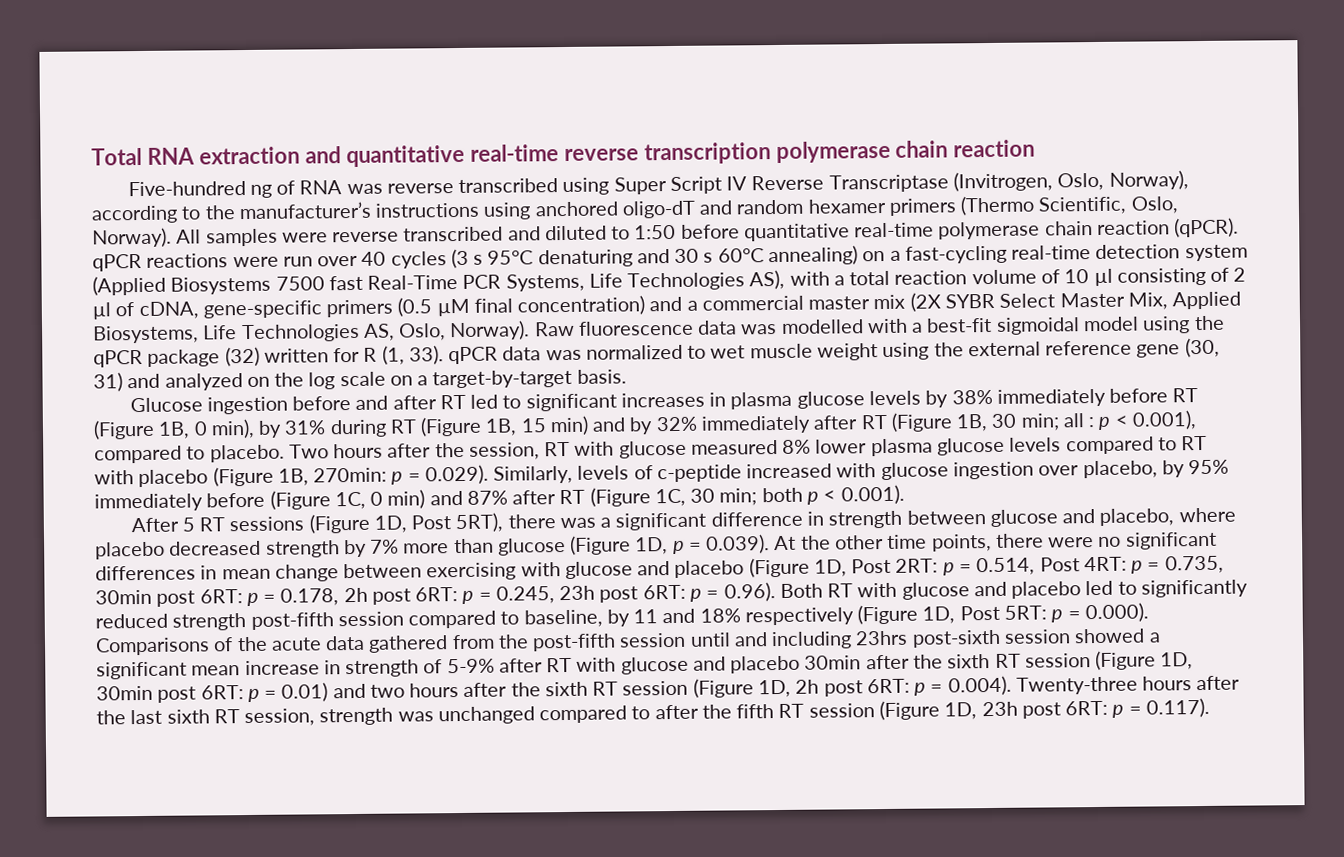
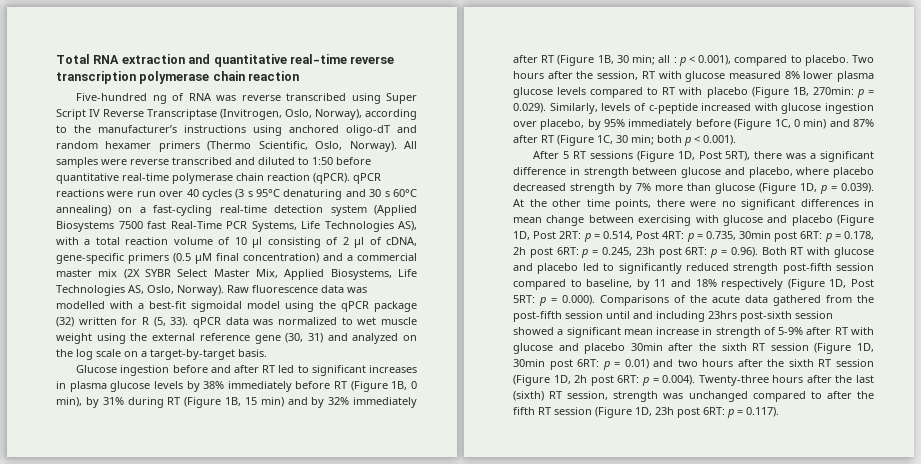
[381,345,405,365] (1, -> [153,317,166,327] (5,
[166,709,210,724] sixth -> [513,391,544,401] (sixth)

